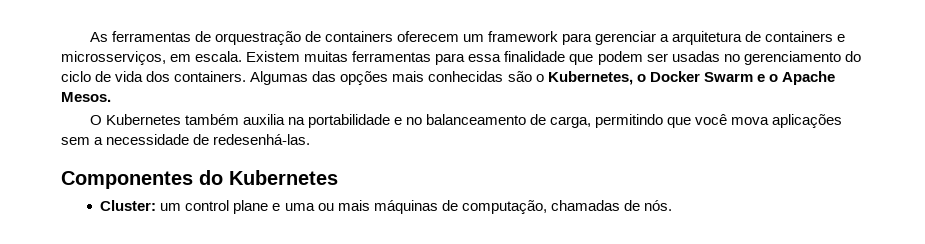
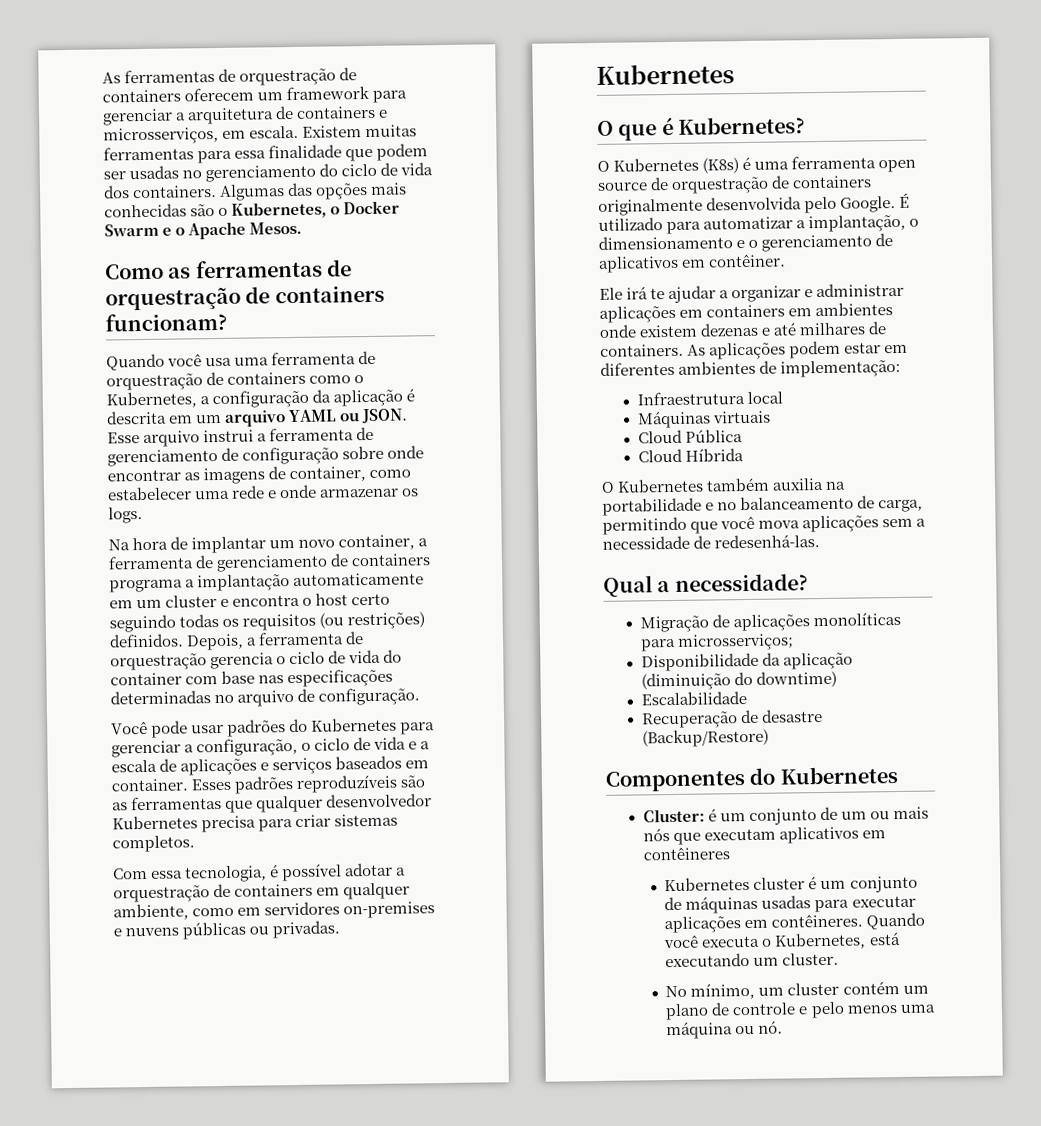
(111, 97) none -> [105,259,353,280] [105,285,385,311] [105,312,227,332] [106,350,377,371] [106,371,365,391] [106,388,416,409] [106,408,409,427] [107,426,375,447] [107,445,425,467] [107,466,412,485] [107,484,420,501] [108,507,143,524] [108,534,429,554] [108,553,432,573] [109,572,425,593] [109,593,391,609] [109,611,426,633] [109,631,365,651] [110,649,403,671] [110,668,394,688] [110,687,421,707] [111,717,436,738] [111,736,431,758] [111,755,430,776] [111,774,426,794] [112,793,433,813] [112,813,399,833] [112,835,195,853] [113,862,407,883] [113,882,411,903] [113,901,436,921] [113,920,341,940] [596,63,735,85] [597,116,806,141] [597,155,917,174] [597,175,873,194] [598,192,911,216] [598,214,920,235] [598,233,894,252] [598,254,787,273] [599,282,905,304] [599,302,894,323] [599,321,887,338] [600,340,909,360] [600,359,902,378] [636,391,783,406] [636,410,771,429] [637,429,743,444] [637,448,744,463] // Como as ferramentas de orquestração de containers funcionam? // Quando você usa uma ferramenta de orquestração de containers como o Kubernetes, a configuração da aplicação é descrita em um arquivo YAML ou JSON. Esse arquivo instrui a ferramenta de gerenciamento de configuração sobre onde encontrar as imagens de container, como estabelecer uma rede e onde armazenar os logs. // Na hora de implantar um novo container, a ferramenta de gerenciamento de containers programa a implantação automaticamente em um cluster e encontra o host certo seguindo todas os requisitos (ou restrições) definidos. Depois, a ferramenta de orquestração gerencia o ciclo de vida do container com base nas especificações determinadas no arquivo de configuração. // Você pode usar padrões do Kubernetes para gerenciar a configuração, o ciclo de vida e a escala de aplicações e serviços baseados em container. Esses padrões reproduzíveis são as ferramentas que qualquer desenvolvedor Kubernetes precisa para criar sistemas completos. // Com essa tecnologia, é possível adotar a orquestração de containers em qualquer ambiente, como em servidores on-premises e nuvens públicas ou privadas. // Kubernetes // O que é Kubernetes? // O Kubernetes (K8s) é uma ferramenta open source de orquestração de containers originalmente desenvolvida pelo Google. É utilizado para automatizar a implantação, o dimensionamento e o gerenciamento de aplicativos em contêiner. // Ele irá te ajudar a organizar e administrar aplicações em containers em ambientes onde existem dezenas e até milhares de containers. As aplicações podem estar em diferentes ambientes de implementação: // Infraestrutura local // Máquinas virtuais // Cloud Pública // Cloud Híbrida
[61,170,338,189] [100,200,672,214] Componentes do Kubernetes // Cluster: um control plane e uma ou mais máquinas de computação, chamadas de nós. -> [603,573,808,597] [639,611,902,633] [640,633,794,652] [640,652,854,672] [640,670,838,691] [640,691,747,706] [640,709,824,729] [641,728,769,748] [605,766,898,792] [642,806,930,825] [642,826,887,846] [642,847,730,861] [664,875,918,893] [664,895,916,914] [664,912,926,934] [663,931,901,950] [665,952,840,968] [665,981,929,1000] [665,1001,935,1021] [666,1020,784,1040] Qual a necessidade? // Migração de aplicações monolíticas para microsserviços; // Disponibilidade da aplicação (diminuição do downtime) // Escalabilidade // Recuperação de desastre (Backup/Restore) // Componentes do Kubernetes // Cluster: é um conjunto de um ou mais nós que executam aplicativos em contêineres // Kubernetes cluster é um conjunto de máquinas usadas para executar aplicações em contêineres. Quando você executa o Kubernetes, está executando um cluster. // No mínimo, um cluster contém um plano de controle e pelo menos uma máquina ou nó.

